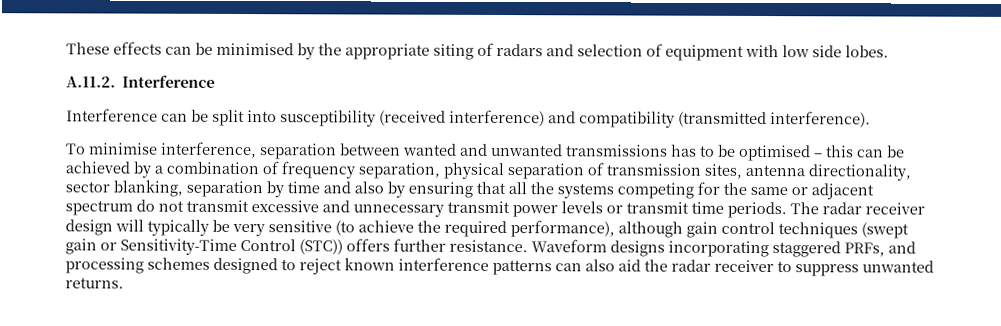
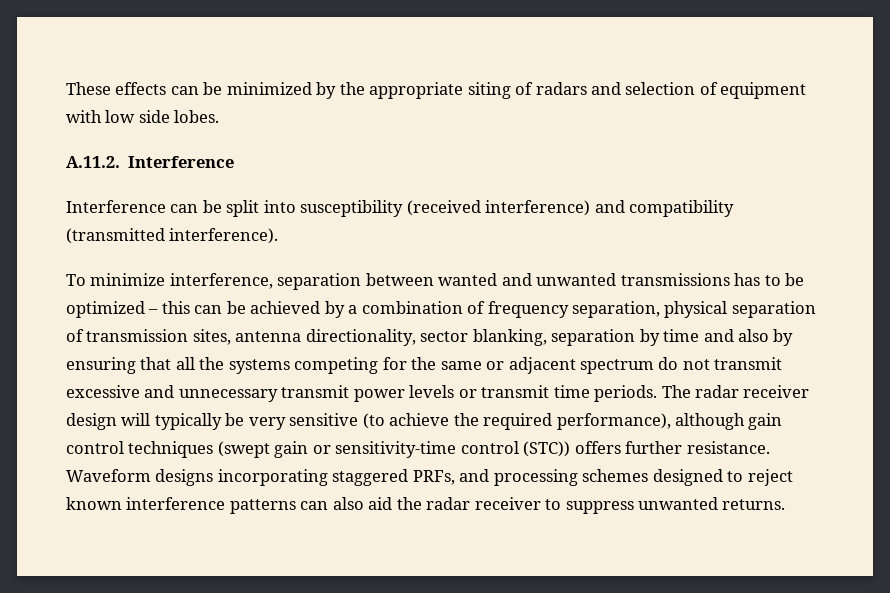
[216,42,294,56] minimised -> [226,82,312,95] minimized
[89,142,158,155] minimise -> [90,273,166,286] minimize
[739,144,811,162] optimised -> [66,301,145,318] optimized
[120,238,296,255] Sensitivity-Time Control -> [335,441,519,458] sensitivity-time control

